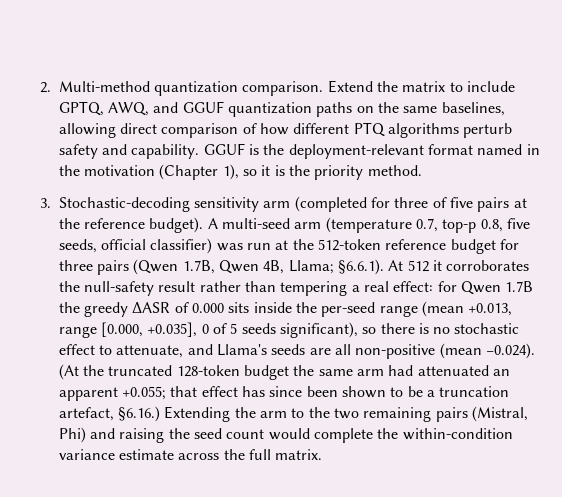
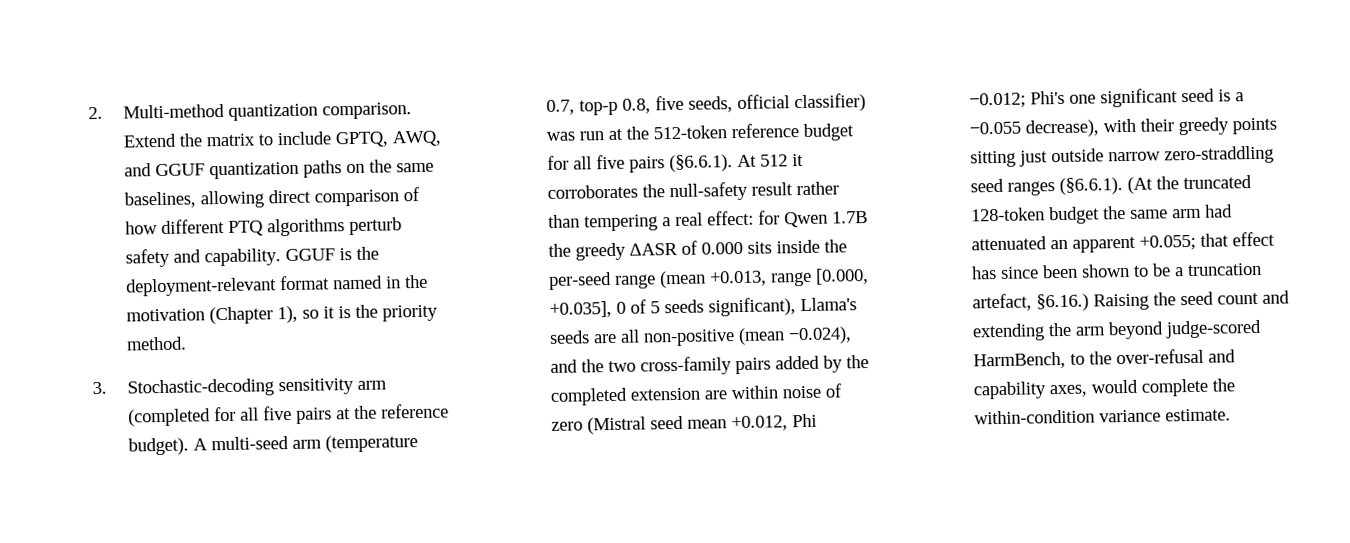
[394,197,447,208] three of -> [240,407,260,421] all
[58,259,384,275] three pairs (Qwen 1.7B, Qwen 4B, Llama; §6.6.1). -> [573,154,734,173] all five pairs (§6.6.1).
[362,323,520,334] [58,344,213,358] so there is no stochastic effect to attenuate, and -> (797, 307) none
[485,343,535,359] −0.024). -> [788,326,853,345] [550,354,870,376] [550,383,843,406] [551,413,818,435] [969,88,1245,109] [969,117,1278,138] [970,145,1275,168] [970,177,1124,196] −0.024), and the two cross-family pairs added by the completed extension are within noise of zero (Mistral seed mean +0.012, Phi −0.012; Phi's one significant seed is a −0.055 decrease), with their greedy points sitting just outside narrow zero-straddling seed ranges (§6.6.1).
[164,406,528,422] [58,427,265,443] Extending the arm to the two remaining pairs (Mistral, Phi) and raising the seed count -> [1093,290,1291,311] [972,319,1263,342] [973,348,1237,370] [973,381,1088,400] Raising the seed count and extending the arm beyond judge-scored HarmBench, to the over-refusal and capability axes,
[118,449,323,460] estimate across the full matrix. -> [1165,408,1232,422] estimate.

